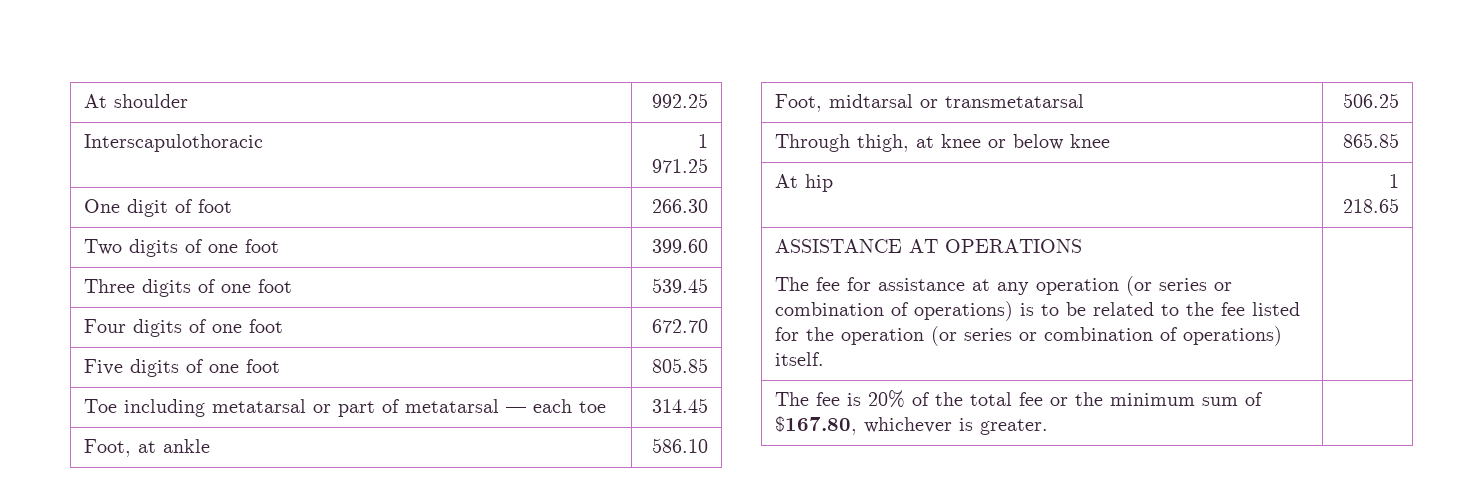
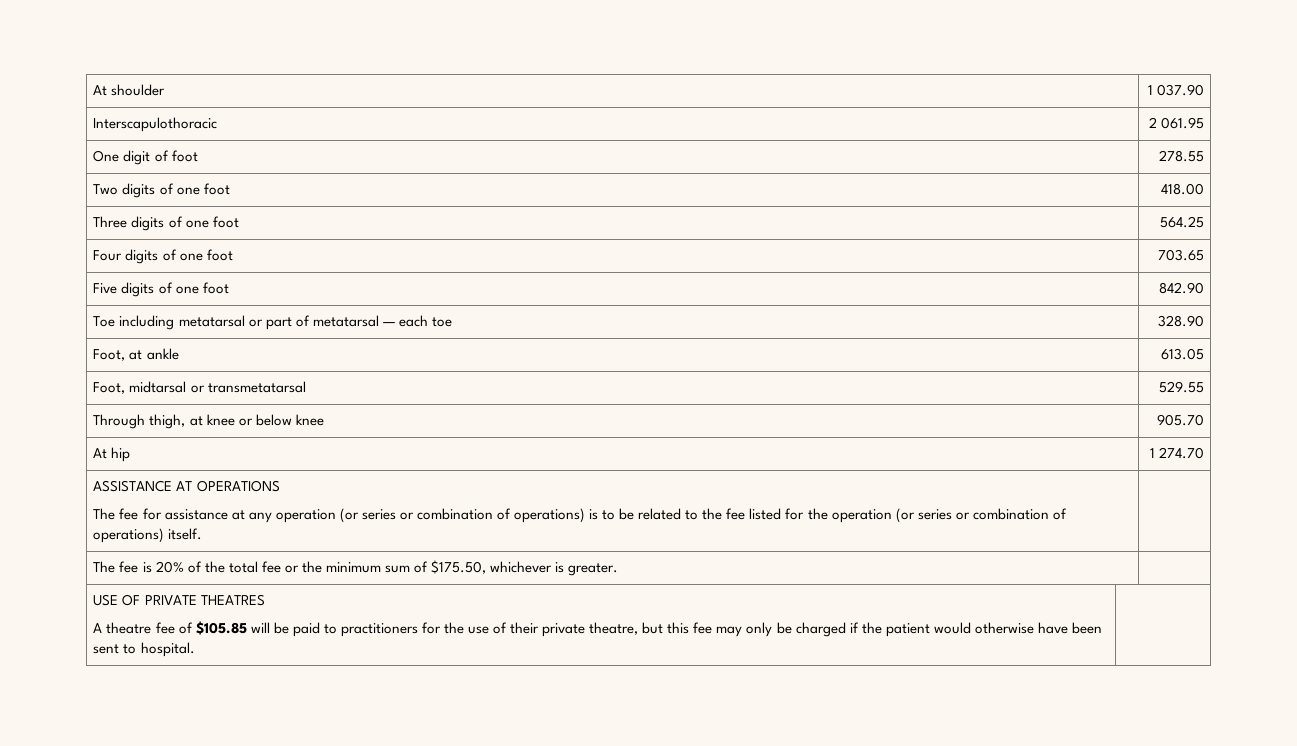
[651,93,708,108] 992.25 -> [1147,84,1204,96] 1 037.90
[697,134,708,148] [651,158,708,173] 1 971.25 -> [1148,117,1204,129] 2 061.95
[651,199,708,213] 266.30 -> [1158,150,1204,162] 278.55
[651,239,708,253] 399.60 -> [1160,183,1204,195] 418.00
[651,278,708,293] 539.45 -> [1159,216,1204,228] 564.25
[651,319,708,333] 672.70 -> [1157,249,1204,261] 703.65
[651,358,708,373] 805.85 -> [1158,282,1204,294] 842.90
[651,398,708,413] 314.45 -> [1157,315,1204,327] 328.90
[651,438,708,453] 586.10 -> [1160,348,1204,360] 613.05
[1342,93,1399,108] 506.25 -> [1158,381,1204,393] 529.55
[1342,133,1399,148] 865.85 -> [1156,414,1204,426] 905.70
[1342,198,1399,213] 218.65 -> [1158,447,1204,459] 274.70
[775,416,858,435] $167.80, -> [431,560,487,574] $175.50,
(1049, 427) none -> [93,594,265,606] [93,621,1102,637] [93,642,195,657] // USE OF PRIVATE THEATRES // A theatre fee of $105.85 will be paid to practitioners for the use of their private theatre, but this fee may only be charged if the patient would otherwise have been sent to hospital. |

